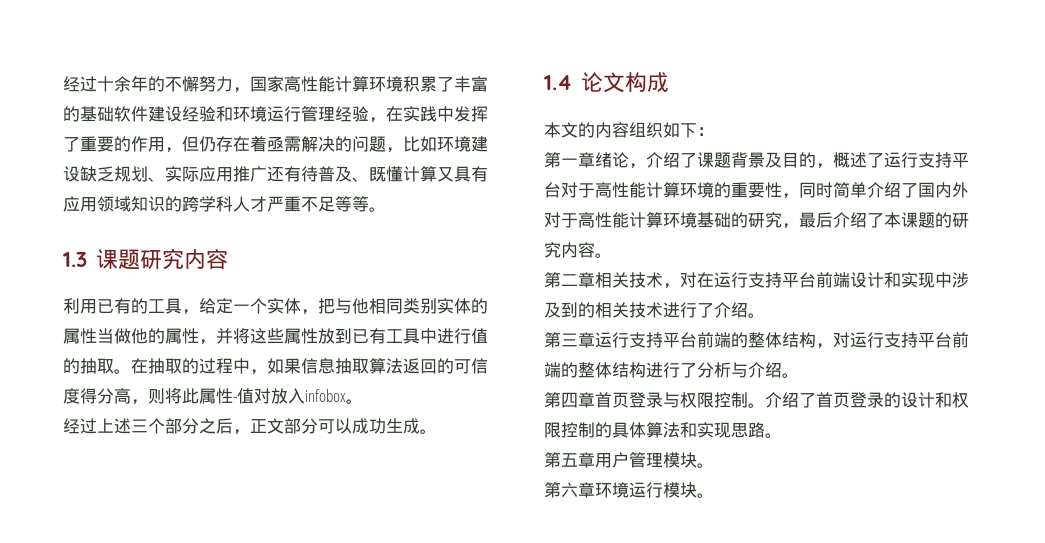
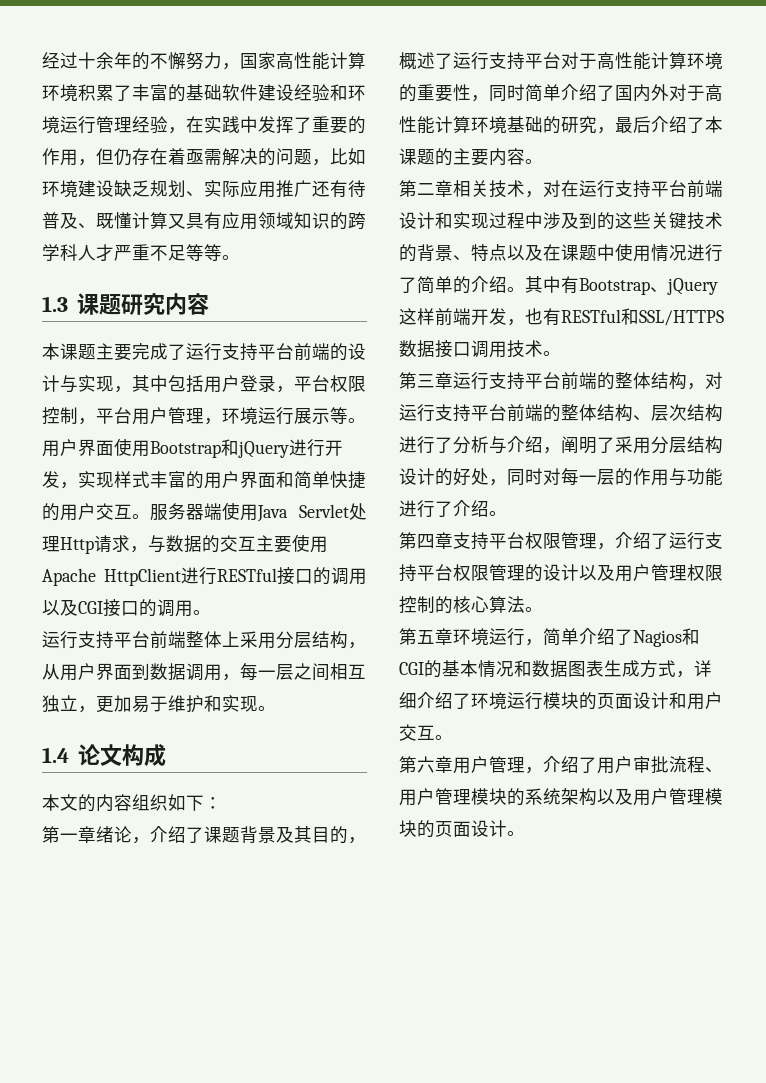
[63,298,488,315] [63,328,488,345] [63,358,488,375] [63,388,363,405] [63,418,420,435] 利用已有的工具，给定一个实体，把与他相同类别实体的属性当做他的属性，并将这些属性放到已有工具中进行值的抽取。在抽取的过程中，如果信息抽取算法返回的可信度得分高，则将此属性-值对放入infobox。 // 经过上述三个部分之后，正文部分可以成功生成 -> [42,343,366,361] [42,375,366,393] [42,407,366,425] [42,438,343,458] [42,471,366,489] [42,502,367,522] [42,534,328,554] [42,567,367,586] [42,599,211,617] [42,631,366,649] [42,663,366,681] [42,695,258,713] 本课题主要完成了运行支持平台前端的设计与实现，其中包括用户登录，平台权限控制，平台用户管理，环境运行展示等。用户界面使用Bootstrap和jQuery进行开发，实现样式丰富的用户界面和简单快捷的用户交互。服务器端使用Java Servlet处理Http请求，与数据的交互主要使用Apache HttpClient进行RESTful接口的调用以及CGI接口的调用。 // 运行支持平台前端整体上采用分层结构，从用户界面到数据调用，每一层之间相互独立，更加易于维护和实现
(782, 160) none -> [294,826,312,843] 其
[952,212,969,228] [544,242,561,258] 研究 -> [453,148,489,166] 主要
(935, 280) none -> [489,212,525,229] 过程
[595,302,748,318] 相关技术进行了介绍 -> [615,212,723,230] [399,243,723,262] [399,276,718,295] [399,308,724,326] [399,340,543,358] 这些关键技术的背景、特点以及在课题中使用情况进行了简单的介绍。其中有Bootstrap、jQuery这样前端开发，也有RESTful和SSL/HTTPS数据接口调用技术
(646, 370) none -> [633,404,723,422] 、层次结构
[782,373,799,378] [544,392,969,408] [544,422,782,438] [544,452,714,468] [544,482,697,498] 。 // 第四章首页登录与权限控制。介绍了首页登录的设计和权限控制的具体算法和实现思路。 // 第五章用户管理模块。 // 第六章环境运行模块 -> [543,436,723,454] [399,468,723,486] [399,500,507,518] [399,532,723,550] [399,564,723,582] [399,596,543,614] [399,628,700,647] [399,660,712,678] [399,692,723,710] [399,724,453,741] [399,756,723,774] [399,788,723,806] [399,820,507,838] ，阐明了采用分层结构设计的好处，同时对每一层的作用与功能进行了介绍。 // 第四章支持平台权限管理，介绍了运行支持平台权限管理的设计以及用户管理权限控制的核心算法。 // 第五章环境运行，简单介绍了Nagios和CGI的基本情况和数据图表生成方式，详细介绍了环境运行模块的页面设计和用户交互。 // 第六章用户管理，介绍了用户审批流程、用户管理模块的系统架构以及用户管理模块的页面设计

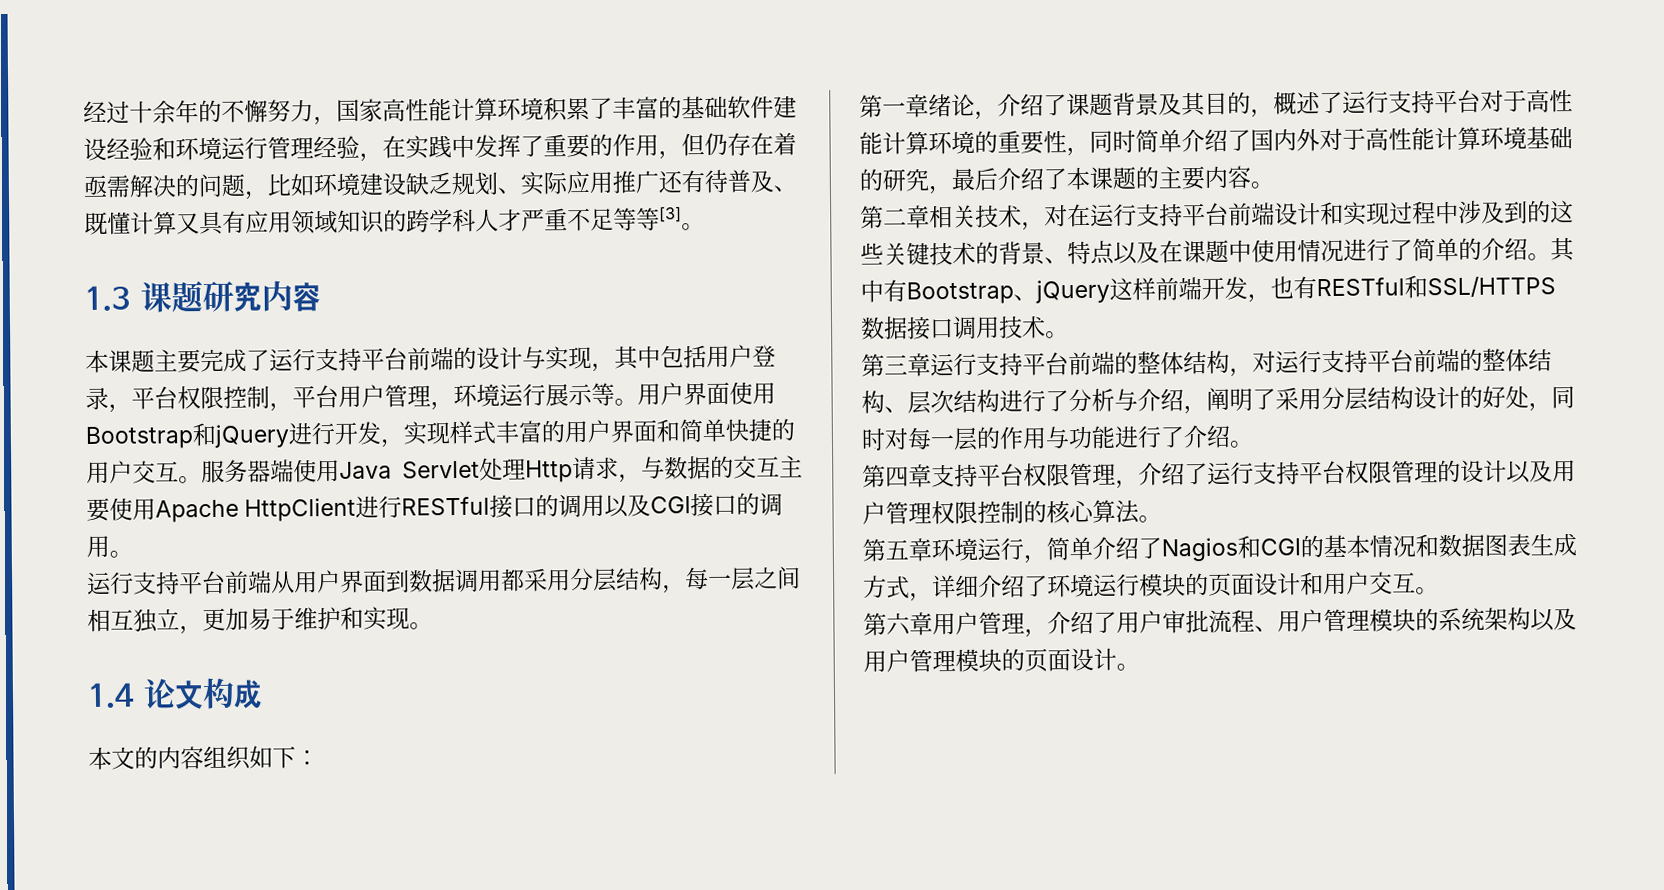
(222, 252) none -> [659,206,682,223] [3]
[186,631,366,649] 整体上采用分层结构， -> (272, 582) none
(222, 672) none -> [500,567,663,592] 都采用分层结构

